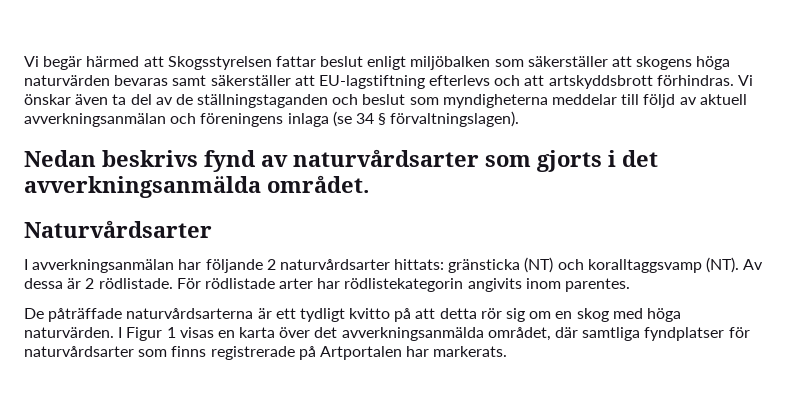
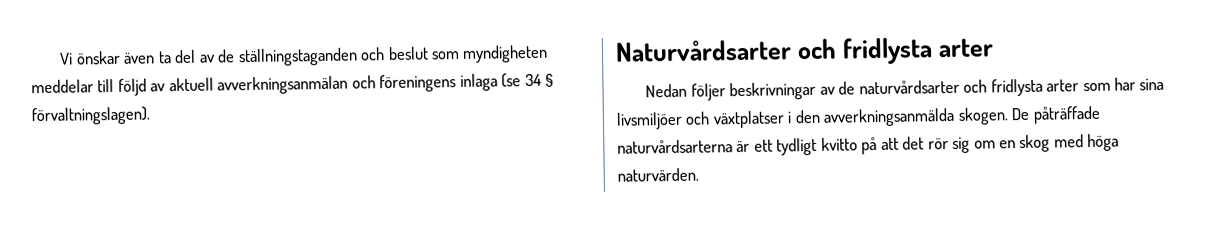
[24,56,731,70] [24,75,754,89] Vi begär härmed att Skogsstyrelsen fattar beslut enligt miljöbalken som säkerställer att skogens höga naturvärden bevaras samt säkerställer att EU-lagstiftning efterlevs och att artskyddsbrott förhindras. Vi -> [59,52,74,65] Vi
[442,94,548,108] myndigheterna -> [462,44,549,63] myndigheten
[24,149,658,172] [24,175,369,198] [24,220,212,238] [24,257,764,273] [24,278,631,292] Nedan beskrivs fynd av naturvårdsarter som gjorts i det avverkningsanmälda området. // Naturvårdsarter // I avverkningsanmälan har följande 2 naturvårdsarter hittats: gränsticka (NT) och koralltaggsvamp (NT). Av dessa är 2 rödlistade. För rödlistade arter har rödlistekategorin angivits inom parentes. // -> [615,37,995,65] [645,77,1165,101] [616,107,1009,130] Naturvårdsarter och fridlysta arter // Nedan följer beskrivningar av de naturvårdsarter och fridlysta arter som har sina livsmiljöer och växtplatser i den avverkningsanmälda skogen.
[439,308,477,319] detta -> [902,136,925,150] det
[118,327,750,341] [24,346,508,360] I Figur 1 visas en karta över det avverkningsanmälda området, där samtliga fyndplatser för naturvårdsarter som finns registrerade på Artportalen har markerats. -> (699, 174) none

